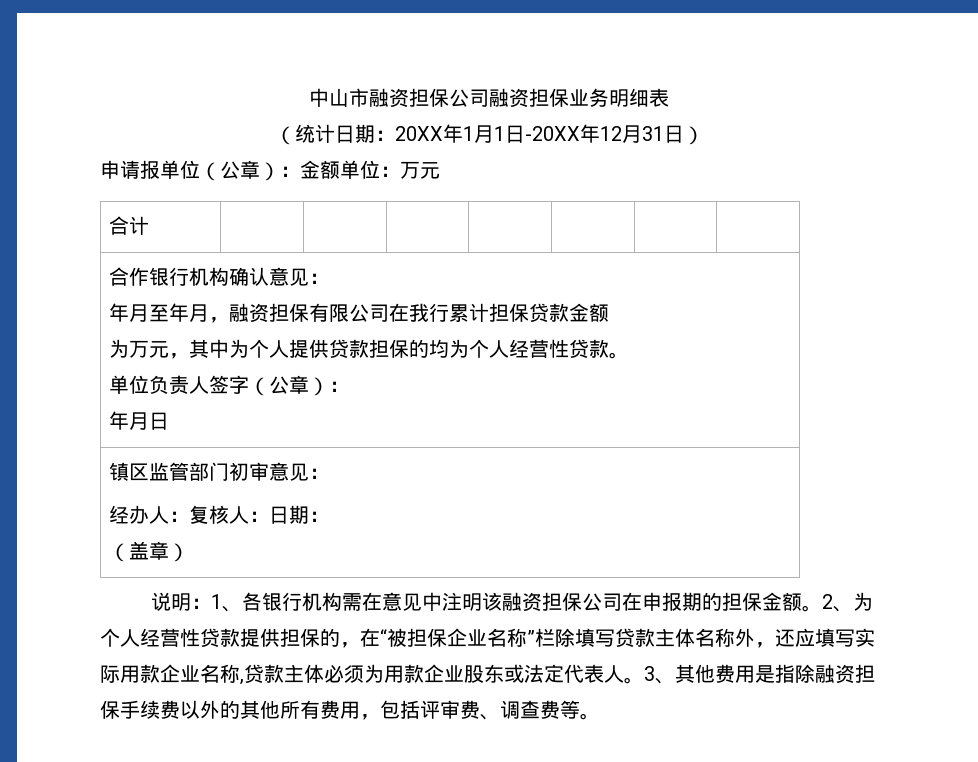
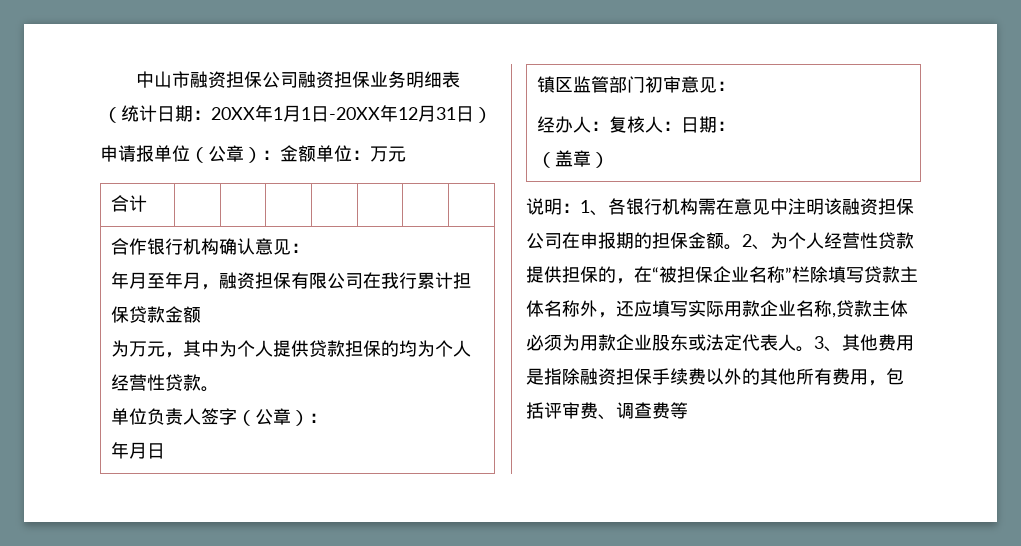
[580,713,600,720] 。 -> (688, 410) none

